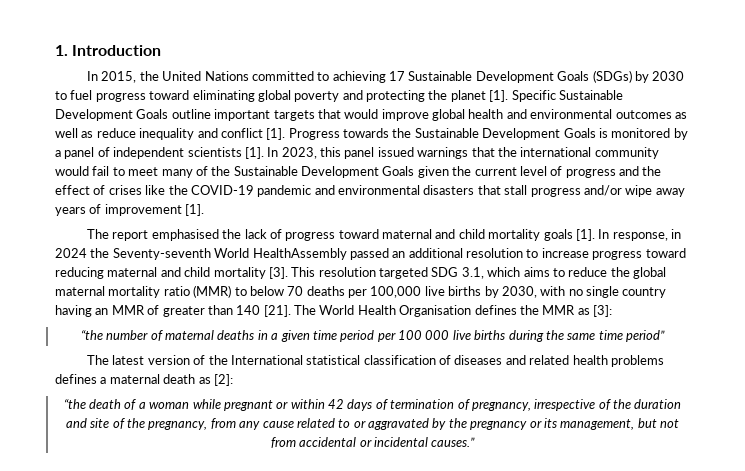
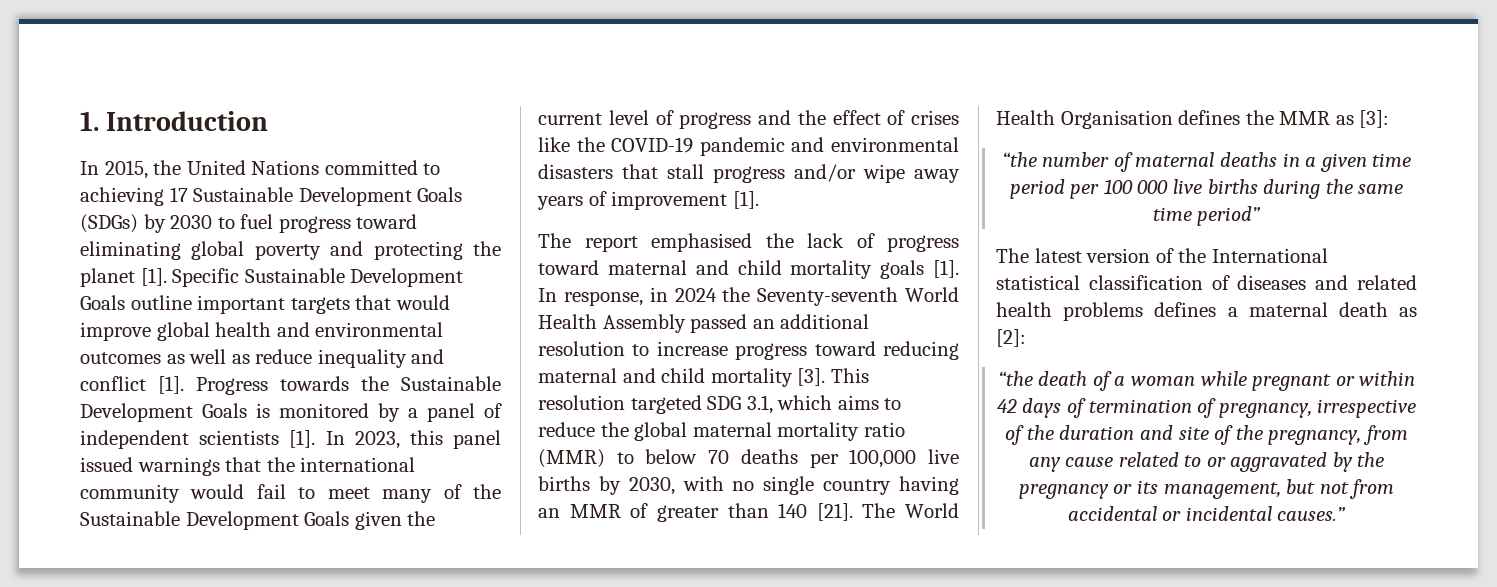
[252,248,347,260] HealthAssembly -> [538,314,686,333] Health Assembly

